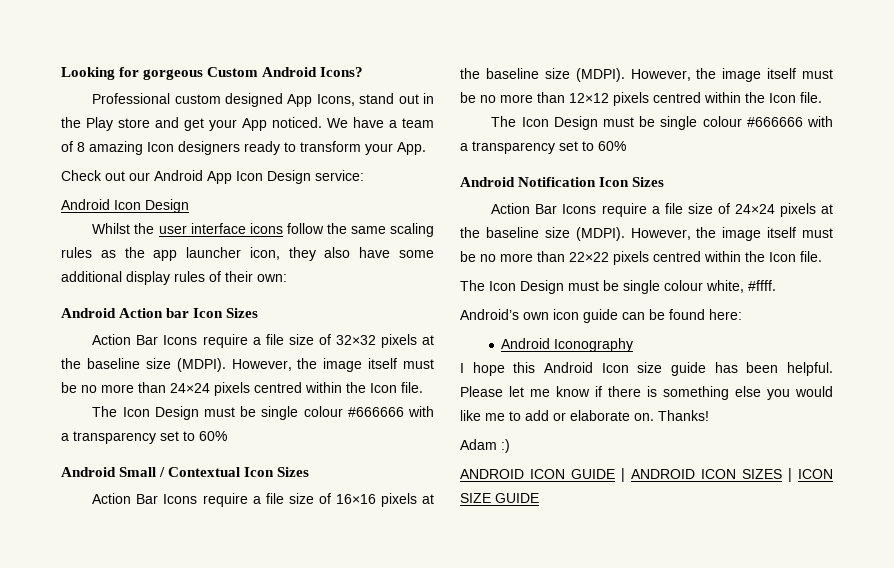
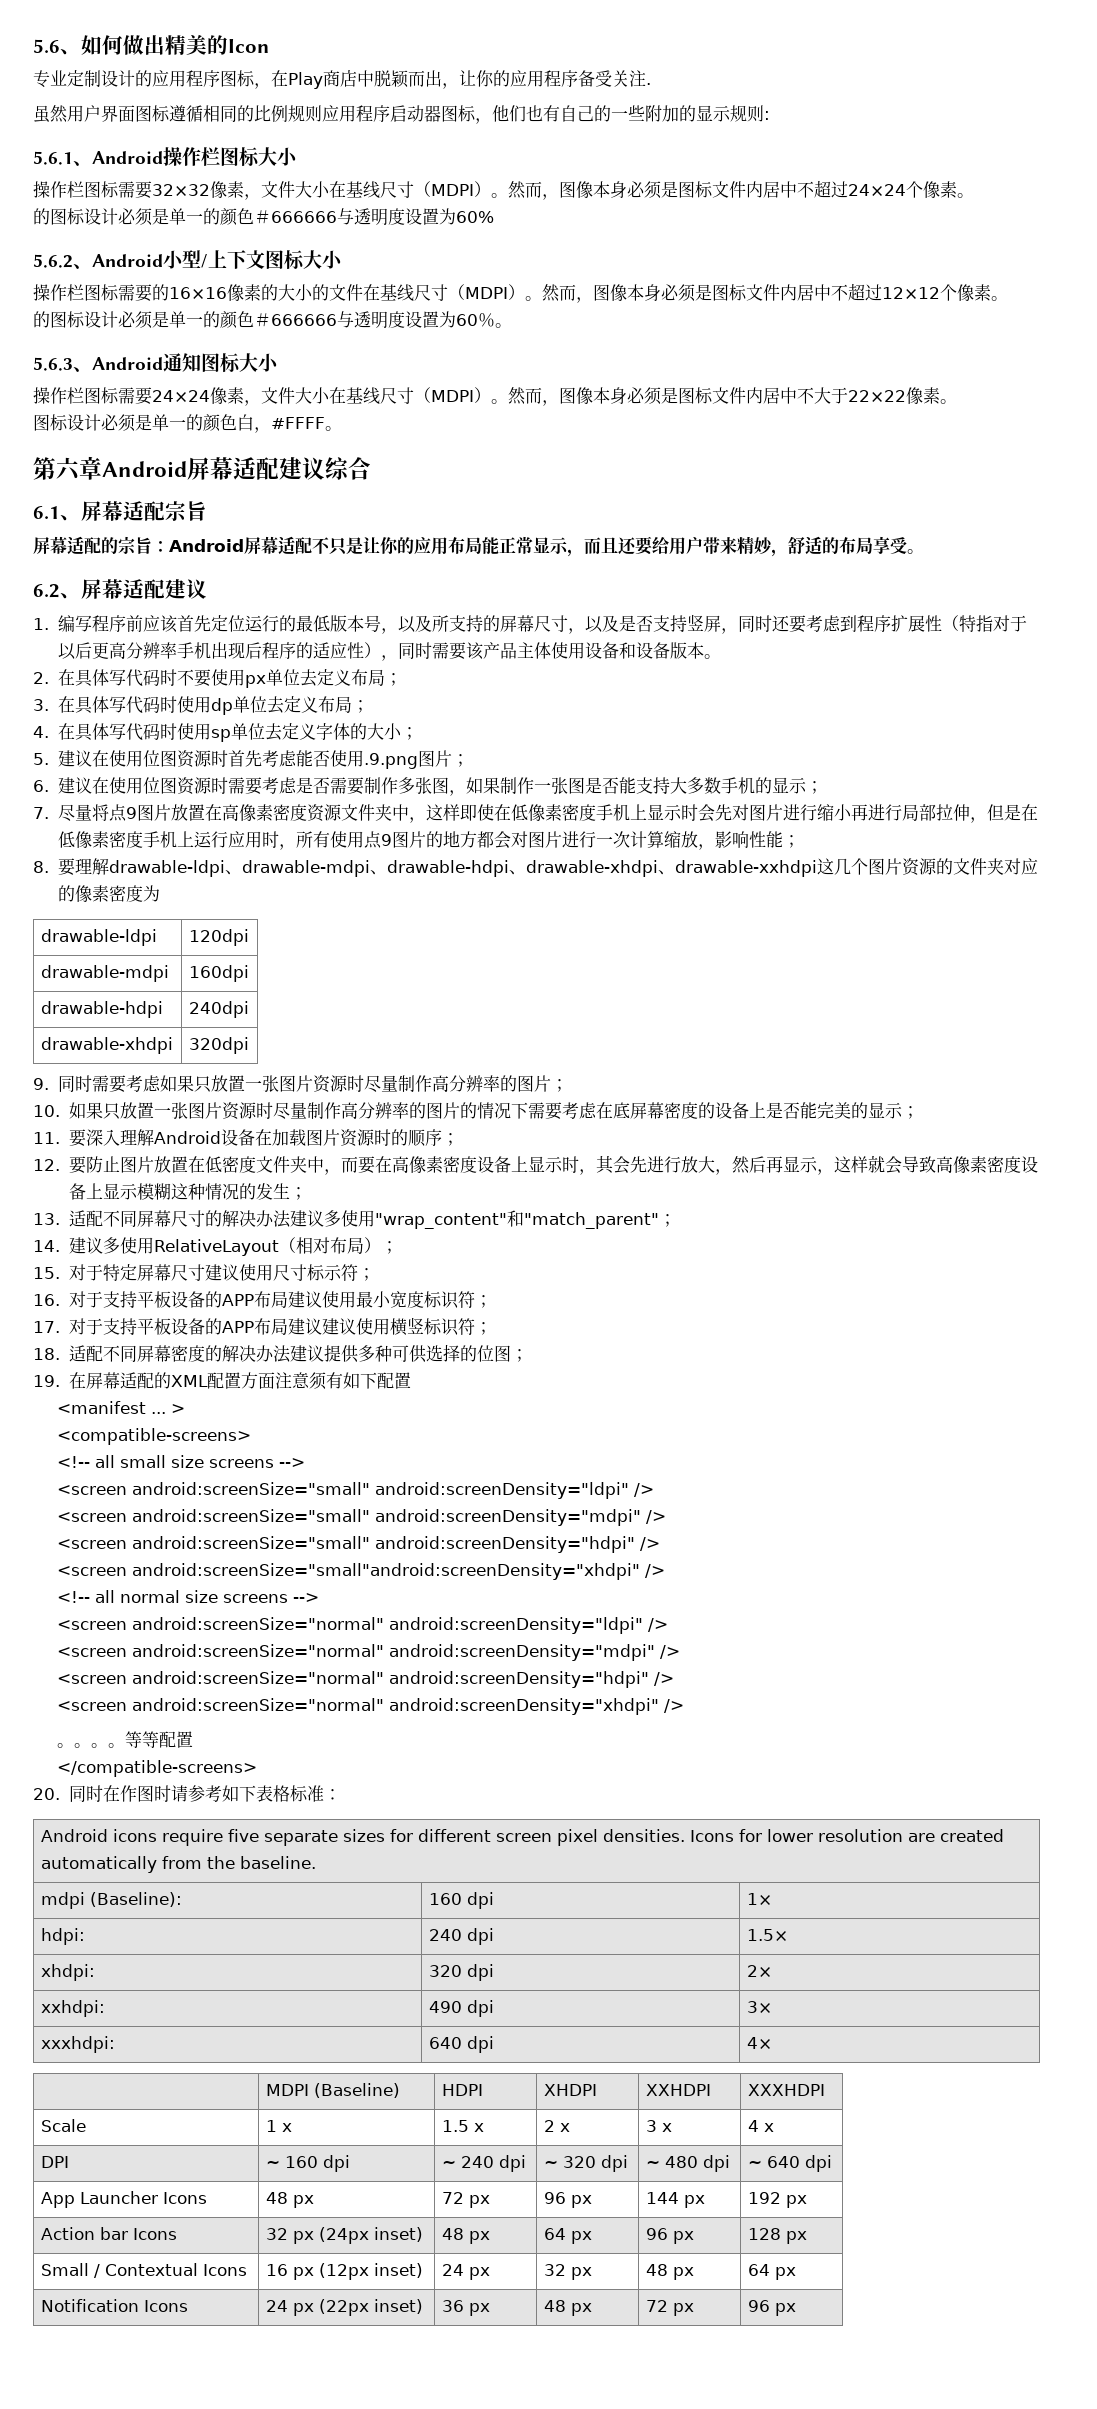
[61,67,364,80] [92,93,434,107] [61,117,434,131] [61,141,426,155] [61,170,364,184] [61,199,189,213] [92,223,435,237] [61,247,434,261] [61,271,287,285] [61,308,259,318] [92,334,434,348] [61,358,434,372] [61,382,423,396] [92,406,435,420] [61,431,227,444] [61,467,310,477] [92,493,434,507] [460,68,833,82] [460,92,822,106] [491,116,833,130] [460,141,626,154] [460,177,665,187] [491,203,833,217] [460,227,833,241] [460,251,822,265] [460,280,776,294] [460,309,742,323] [501,338,634,352] [460,362,833,376] [460,386,833,400] [460,410,709,421] [460,439,510,453] [460,468,833,482] [460,493,539,503] Looking for gorgeous Custom Android Icons? // Professional custom designed App Icons, stand out in the Play store and get your App noticed. We have a team of 8 amazing Icon designers ready to transform your App. // Check out our Android App Icon Design service: // Android Icon Design // Whilst the user interface icons follow the same scaling rules as the app launcher icon, they also have some additional display rules of their own: // Android Action bar Icon Sizes // Action Bar Icons require a file size of 32×32 pixels at the baseline size (MDPI). However, the image itself must be no more than 24×24 pixels centred within the Icon file. // The Icon Design must be single colour #666666 with a transparency set to 60% // Android Small / Contextual Icon Sizes // Action Bar Icons require a file size of 16×16 pixels at the baseline size (MDPI). However, the image itself must be no more than 12×12 pixels centred within the Icon file. // The Icon Design must be single colour #666666 with a transparency set to 60% // Android Notification Icon Sizes // Action Bar Icons require a file size of 24×24 pixels at the baseline size (MDPI). However, the image itself must be no more than 22×22 pixels centred within the Icon file. // The Icon Design must be single colour white, #ffff. // Android’s own icon guide can be found here: // Android Iconography // I hope this Android Icon size guide has been helpful. Please let me know if there is something else you would like me to add or elaborate on. Thanks! // Adam :) // ANDROID ICON GUIDE | ANDROID ICON SIZES | ICON SIZE GUIDE -> [33,34,269,55] [33,70,651,89] [33,105,770,124] [33,147,298,167] [33,180,974,200] [33,208,494,226] [33,250,343,270] [33,283,1008,303] [33,311,512,329] [33,353,279,373] [33,387,957,406] [33,414,342,433] [33,456,371,481] [33,501,207,522] [33,536,924,557] [33,579,207,599] [33,614,1027,634] [57,642,721,661] [33,669,402,688] [33,696,369,715] [33,723,418,742] [33,750,469,769] [33,777,823,796] [33,804,1038,823] [57,831,800,850] [33,858,1038,877] [57,885,160,903] [40,929,157,946] [188,929,249,946] [40,965,169,982] [188,965,249,982] [40,1001,163,1018] [188,1001,249,1018] [40,1037,173,1054] [188,1037,249,1054] [33,1075,568,1093] [33,1102,919,1120] [33,1129,459,1147] [33,1155,1038,1175] [68,1183,307,1200] [33,1210,676,1229] [33,1237,399,1256] [33,1264,375,1282] [33,1291,492,1309] [33,1317,492,1336] [33,1344,528,1363] [33,1372,411,1390] [56,1401,185,1414] [56,1428,251,1445] [56,1455,305,1468] [56,1482,654,1499] [56,1509,666,1526] [56,1536,660,1553] [56,1563,665,1580] [56,1590,319,1603] [56,1617,668,1634] [56,1644,680,1661] [56,1671,674,1688] [56,1698,684,1715] [56,1731,193,1748] [56,1760,257,1777] [33,1785,341,1802] [40,1829,1004,1846] [40,1856,316,1873] [40,1892,182,1909] [428,1892,494,1909] [746,1893,772,1905] [40,1928,85,1945] [428,1928,494,1945] [746,1929,788,1941] [40,1964,95,1981] [428,1964,494,1981] [746,1965,772,1977] [40,2000,105,2017] [428,2000,494,2017] [746,2001,772,2013] [40,2036,115,2053] [428,2036,494,2053] [746,2037,772,2049] [265,2083,400,2098] [441,2084,483,2096] [543,2084,597,2096] [645,2084,711,2096] [747,2084,825,2096] [40,2119,86,2132] [265,2120,292,2132] [441,2120,484,2132] [543,2120,570,2132] [645,2120,672,2132] [747,2120,774,2132] [40,2156,69,2168] [265,2155,350,2172] [441,2155,526,2172] [543,2155,628,2172] [645,2155,730,2172] [747,2155,832,2172] [40,2191,207,2208] [265,2192,314,2208] [441,2192,490,2208] [543,2192,592,2208] [645,2192,705,2208] [747,2192,807,2208] [40,2227,177,2240] [265,2227,423,2244] [441,2228,490,2244] [543,2228,592,2244] [645,2228,694,2244] [747,2228,807,2244] [40,2263,247,2278] [265,2263,423,2280] [441,2264,490,2280] [543,2264,592,2280] [645,2264,694,2280] [747,2264,796,2280] [40,2299,188,2312] [265,2299,423,2316] [441,2300,490,2316] [543,2300,592,2316] [645,2300,694,2316] [747,2300,796,2316] 5.6、如何做出精美的Icon // 专业定制设计的应用程序图标，在Play商店中脱颖而出，让你的应用程序备受关注. // 虽然用户界面图标遵循相同的比例规则应用程序启动器图标，他们也有自己的一些附加的显示规则: // 5.6.1、Android操作栏图标大小 // 操作栏图标需要32×32像素，文件大小在基线尺寸（MDPI）。然而，图像本身必须是图标文件内居中不超过24×24个像素。 // 的图标设计必须是单一的颜色＃666666与透明度设置为60% // 5.6.2、Android小型/上下文图标大小 // 操作栏图标需要的16×16像素的大小的文件在基线尺寸（MDPI）。然而，图像本身必须是图标文件内居中不超过12×12个像素。 // 的图标设计必须是单一的颜色＃666666与透明度设置为60％。 // 5.6.3、Android通知图标大小 // 操作栏图标需要24×24像素，文件大小在基线尺寸（MDPI）。然而，图像本身必须是图标文件内居中不大于22×22像素。 // 图标设计必须是单一的颜色白，#FFFF。 // 第六章Android屏幕适配建议综合 // 6.1、屏幕适配宗旨 // 屏幕适配的宗旨：Android屏幕适配不只是让你的应用布局能正常显示，而且还要给用户带来精妙，舒适的布局享受。 // 6.2、屏幕适配建议 // 1.编写程序前应该首先定位运行的最低版本号，以及所支持的屏幕尺寸，以及是否支持竖屏，同时还要考虑到程序扩展性（特指对于以后更高分辨率手机出现后程序的适应性），同时需要该产品主体使用设备和设备版本。 // 2.在具体写代码时不要使用px单位去定义布局； // 3.在具体写代码时使用dp单位去定义布局； // 4.在具体写代码时使用sp单位去定义字体的大小； // 5.建议在使用位图资源时首先考虑能否使用.9.png图片； // 6.建议在使用位图资源时需要考虑是否需要制作多张图，如果制作一张图是否能支持大多数手机的显示； // 7.尽量将点9图片放置在高像素密度资源文件夹中，这样即使在低像素密度手机上显示时会先对图片进行缩小再进行局部拉伸，但是在低像素密度手机上运行应用时，所有使用点9图片的地方都会对图片进行一次计算缩放，影响性能； // 8.要理解drawable-ldpi、drawable-mdpi、drawable-hdpi、drawable-xhdpi、drawable-xxhdpi这几个图片资源的文件夹对应的像素密度为 // drawable-ldpi | 120dpi // drawable-mdpi | 160dpi // drawable-hdpi | 240dpi // drawable-xhdpi | 320dpi // 9.同时需要考虑如果只放置一张图片资源时尽量制作高分辨率的图片； // 10.如果只放置一张图片资源时尽量制作高分辨率的图片的情况下需要考虑在底屏幕密度的设备上是否能完美的显示； // 11.要深入理解Android设备在加载图片资源时的顺序； // 12.要防止图片放置在低密度文件夹中，而要在高像素密度设备上显示时，其会先进行放大，然后再显示，这样就会导致高像素密度设备上显示模糊这种情况的发生； // 13.适配不同屏幕尺寸的解决办法建议多使用"wrap_content"和"match_parent"； // 14.建议多使用RelativeLayout（相对布局）； // 15.对于特定屏幕尺寸建议使用尺寸标示符； // 16.对于支持平板设备的APP布局建议使用最小宽度标识符； // 17.对于支持平板设备的APP布局建议建议使用横竖标识符； // 18.适配不同屏幕密度的解决办法建议提供多种可供选择的位图； // 19.在屏幕适配的XML配置方面注意须有如下配置 // <manifest ... > // <compatible-screens> // <!-- all small size screens --> // <screen android:screenSize="small" android:screenDensity="ldpi" /> // <screen android:screenSize="small" android:screenDensity="mdpi" /> // <screen android:screenSize="small" android:screenDensity="hdpi" /> // <screen android:screenSize="small"android:screenDensity="xhdpi" /> // <!-- all normal size screens --> // <screen android:screenSize="normal" android:screenDensity="ldpi" /> // <screen android:screenSize="normal" android:screenDensity="mdpi" /> // <screen android:screenSize="normal" android:screenDensity="hdpi" /> // <screen android:screenSize="normal" android:screenDensity="xhdpi" /> // 。。。。等等配置 // </compatible-screens> // 20.同时在作图时请参考如下表格标准： // Android icons require five separate sizes for different screen pixel densities. Icons for lower resolution are created automatically from the baseline. // mdpi (Baseline): | 160 dpi | 1× // hdpi: | 240 dpi | 1.5× // xhdpi: | 320 dpi | 2× // xxhdpi: | 490 dpi | 3× // xxxhdpi: | 640 dpi | 4× // | MDPI (Baseline) | HDPI | XHDPI | XXHDPI | XXXHDPI // Scale | 1 x | 1.5 x | 2 x | 3 x | 4 x // DPI | ~ 160 dpi | ~ 240 dpi | ~ 320 dpi | ~ 480 dpi | ~ 640 dpi // App Launcher Icons | 48 px | 72 px | 96 px | 144 px | 192 px // Action bar Icons | 32 px (24px inset) | 48 px | 64 px | 96 px | 128 px // Small / Contextual Icons | 16 px (12px inset) | 24 px | 32 px | 48 px | 64 px // Notification Icons | 24 px (22px inset) | 36 px | 48 px | 72 px | 96 px

